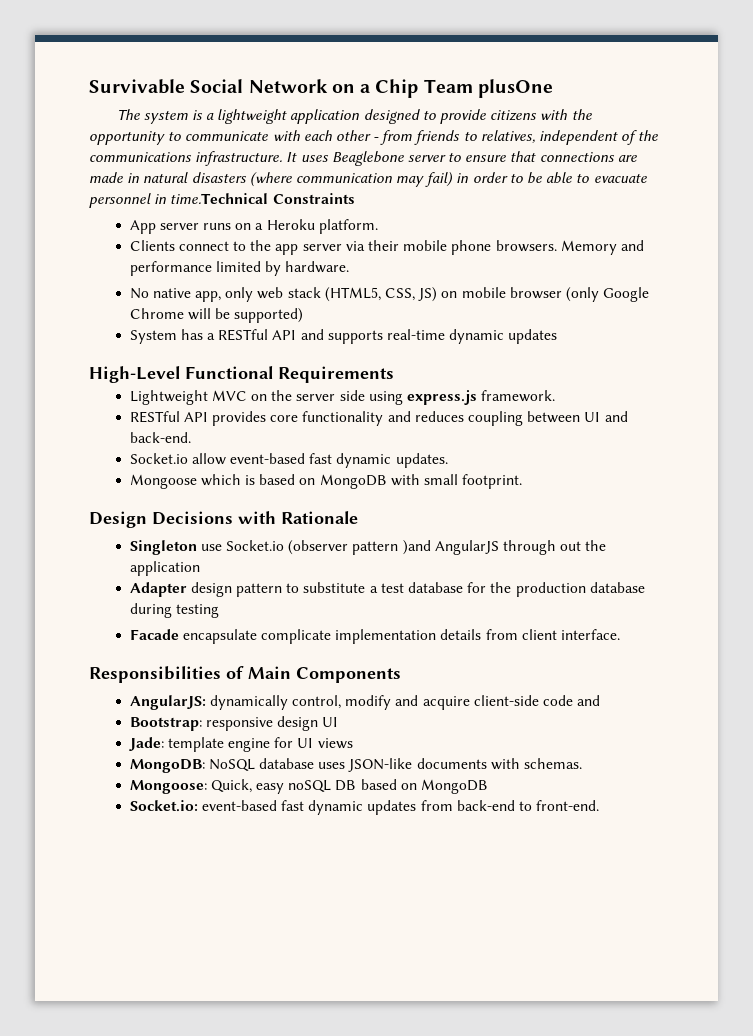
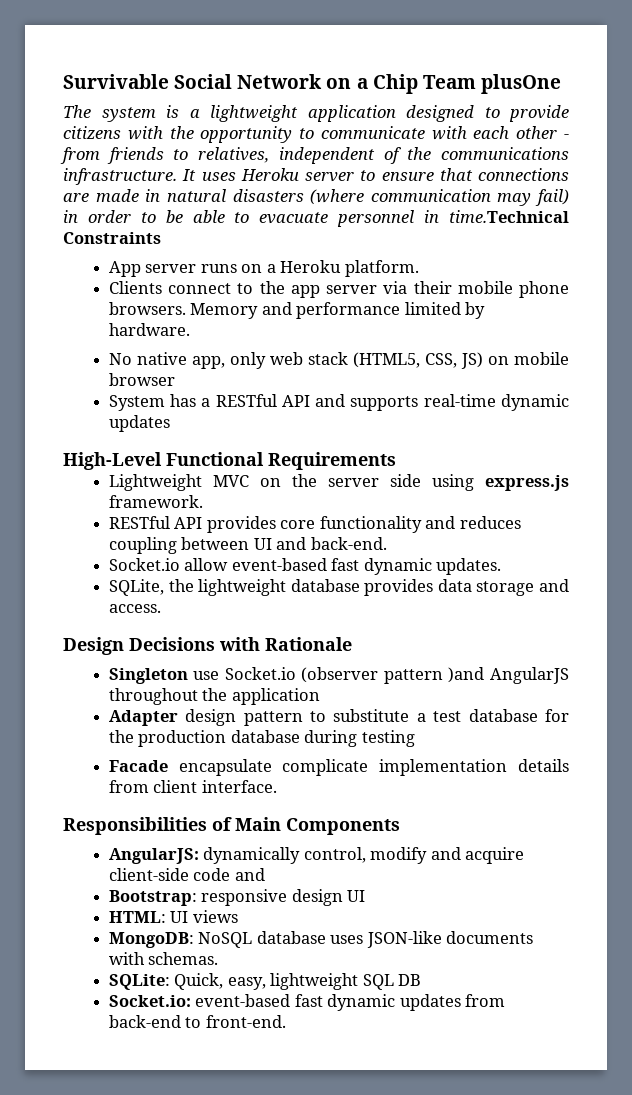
[331,151,404,166] Beaglebone -> [240,168,299,181] Heroku
[565,287,650,302] [129,308,304,323] (only Google Chrome will be supported) -> (175, 379) none
[129,474,523,489] Mongoose which is based on MongoDB with small footprint. -> [108,579,569,596] [108,604,161,613] SQLite, the lightweight database provides data storage and access.
[503,540,582,555] through out -> [108,688,198,705] throughout
[128,737,294,752] Jade: template engine for -> [108,911,166,923] HTML:
[129,779,489,794] Mongoose: Quick, easy noSQL DB based on MongoDB -> [108,973,422,990] SQLite: Quick, easy, lightweight SQL DB

